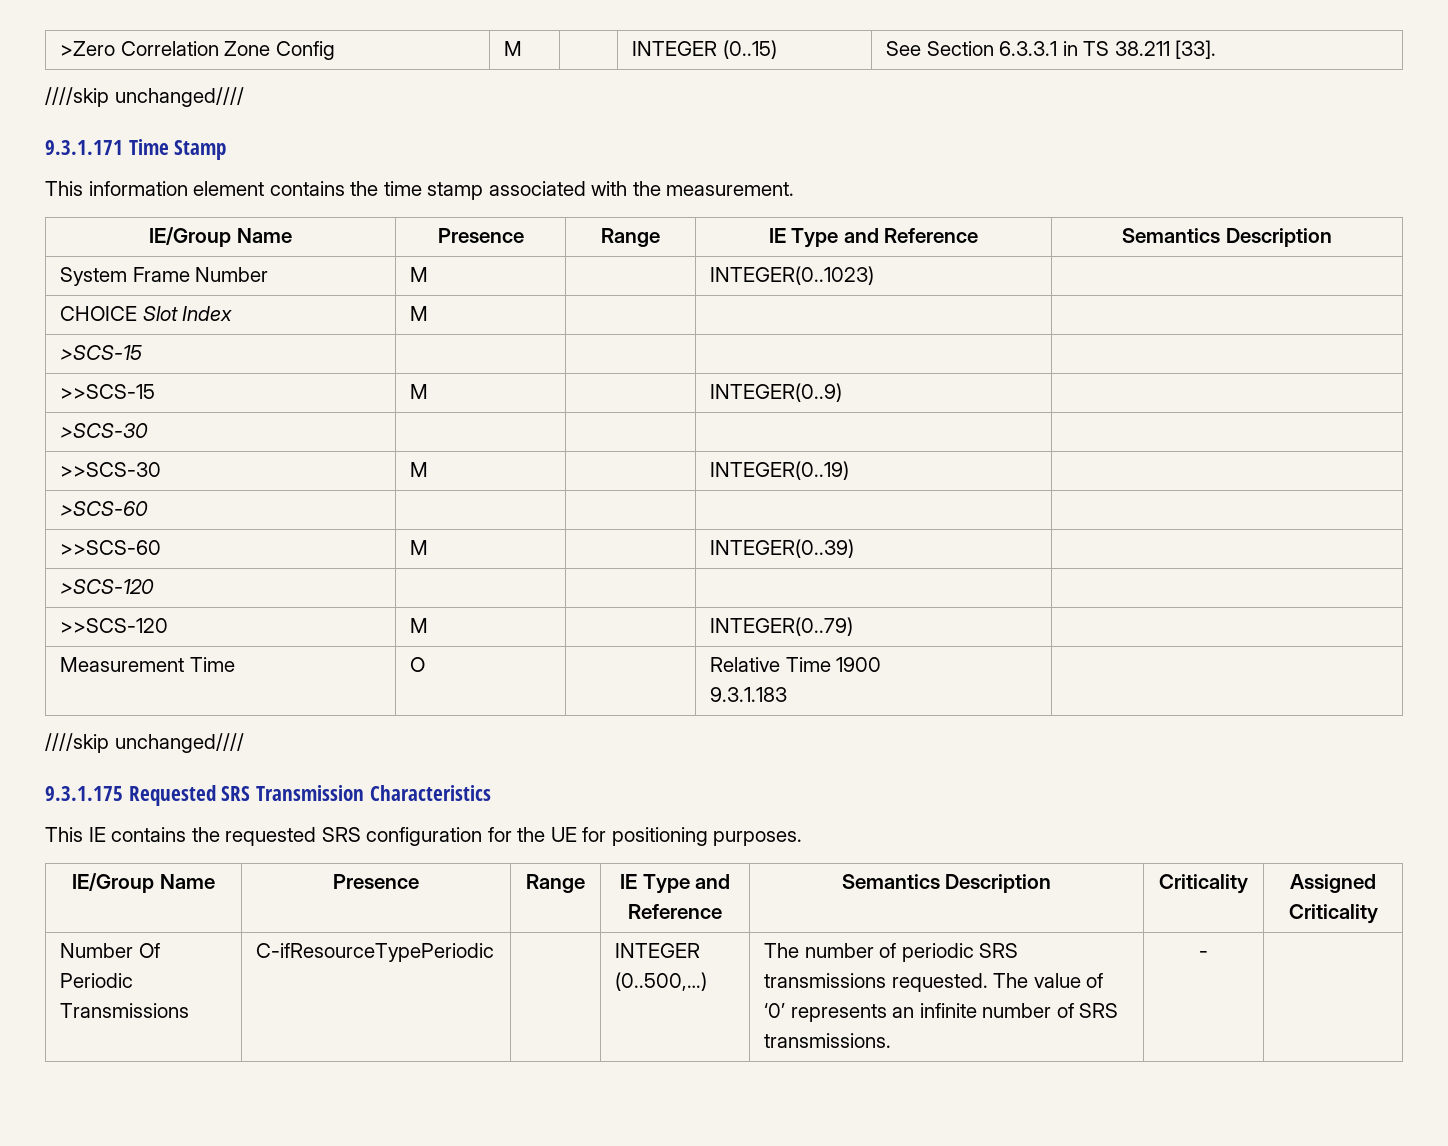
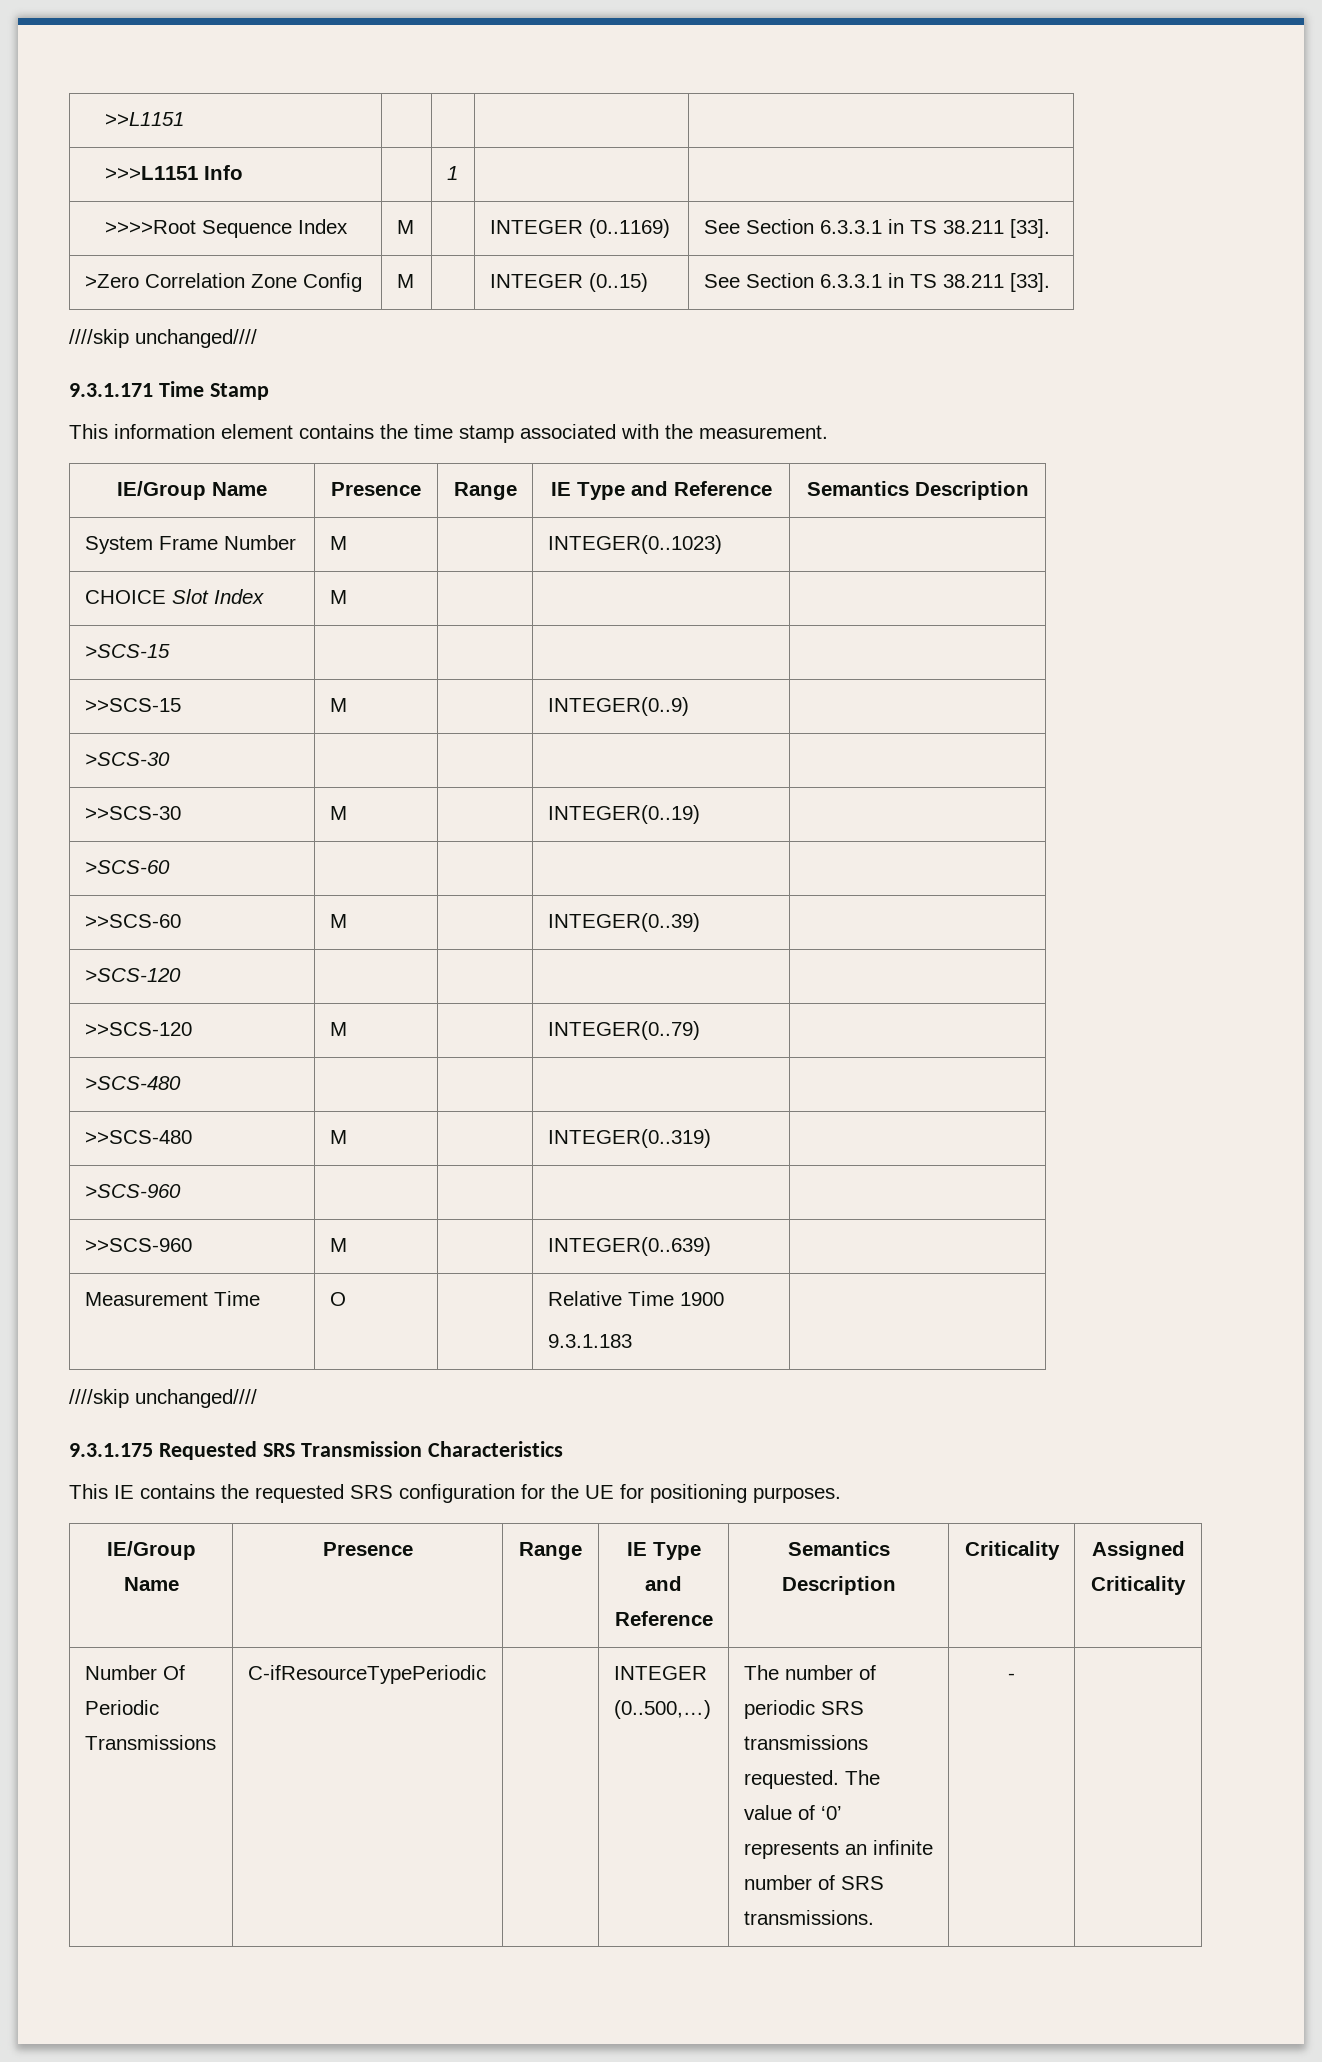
(60, 48) none -> [105,112,185,126] [105,165,244,180] [446,166,458,180] [105,219,349,238] [396,220,414,234] [489,219,670,238] [703,219,1050,238] >>L1151 | | | | // >>>L1151 Info | | 1 | | // >>>>Root Sequence Index | M | | INTEGER (0..1169) | See Section 6.3.3.1 in TS 38.211 [33]. //
(854, 626) none -> [84,1076,181,1090] [84,1130,192,1144] [329,1130,347,1144] [547,1129,711,1148] [84,1184,181,1198] [84,1238,192,1252] [329,1238,347,1252] [547,1237,711,1256] // >SCS-480 | | | | // >>SCS-480 | M | | INTEGER(0..319) | // >SCS-960 | | | | // >>SCS-960 | M | | INTEGER(0..639) |

